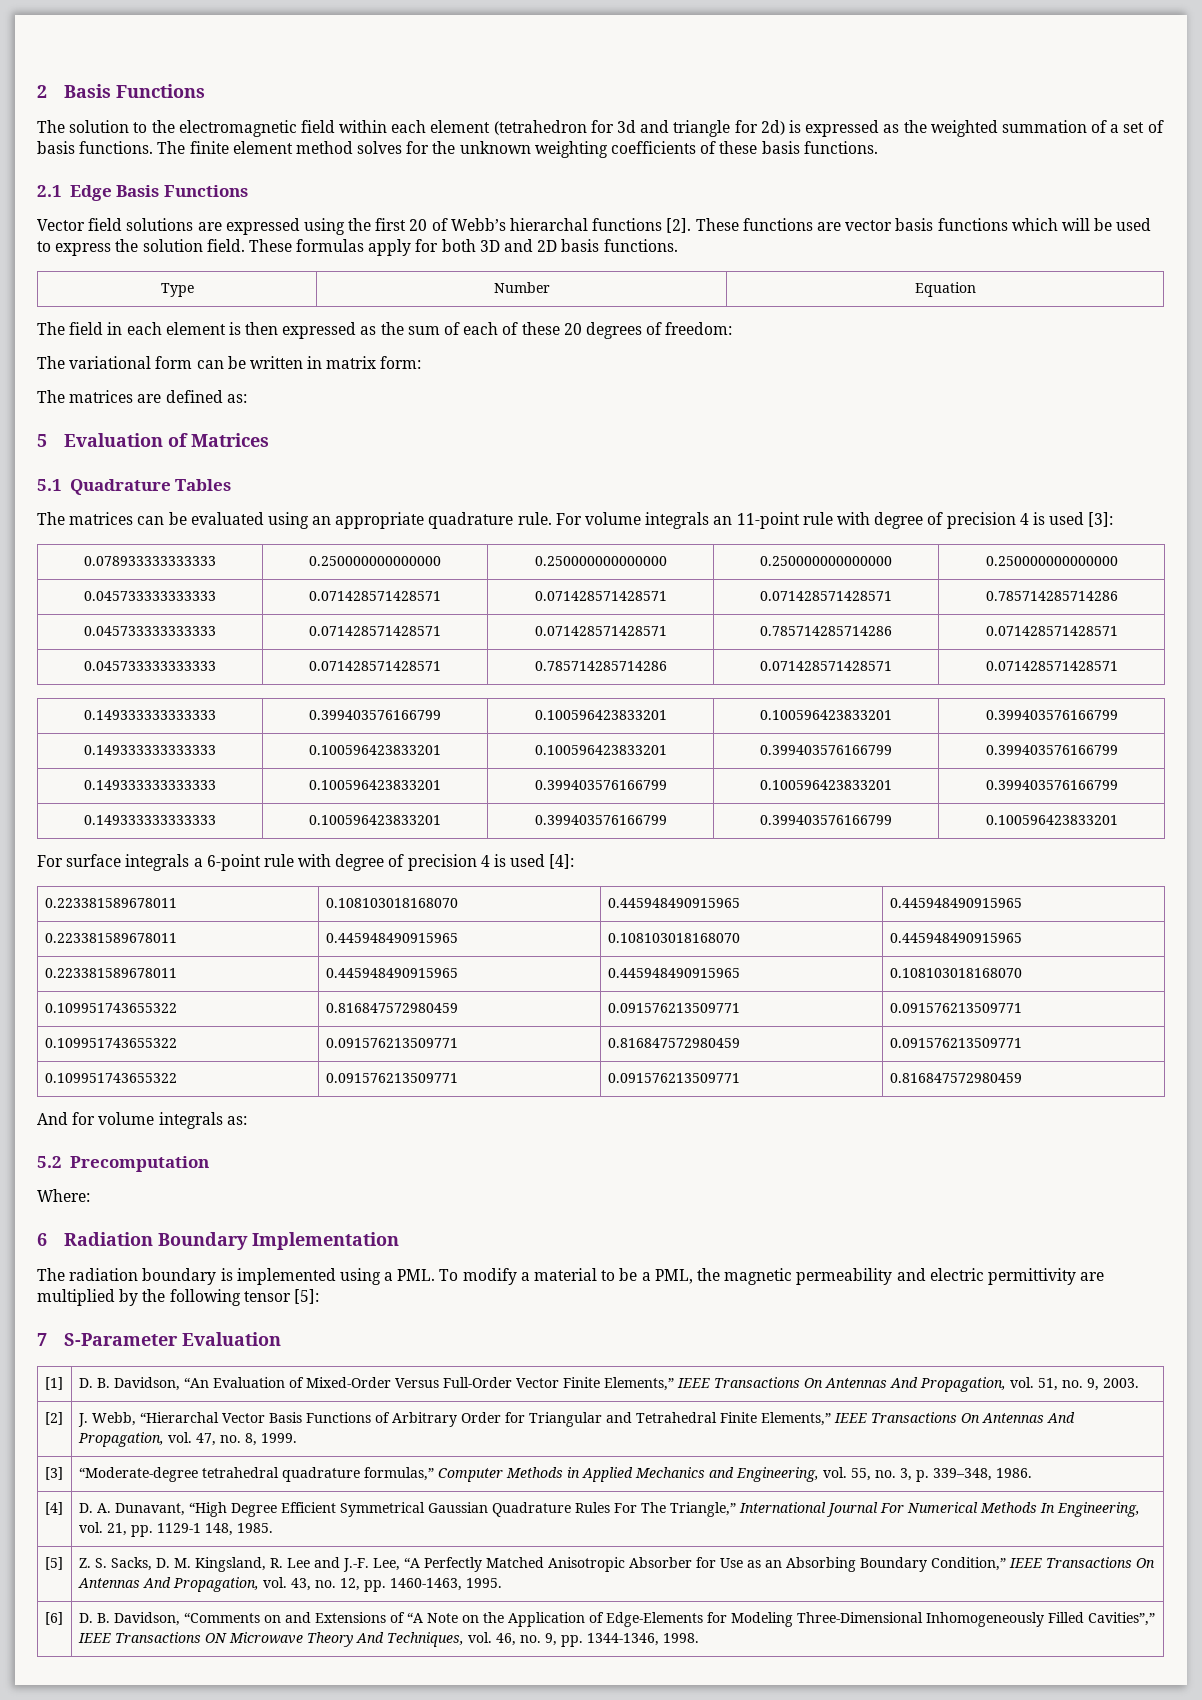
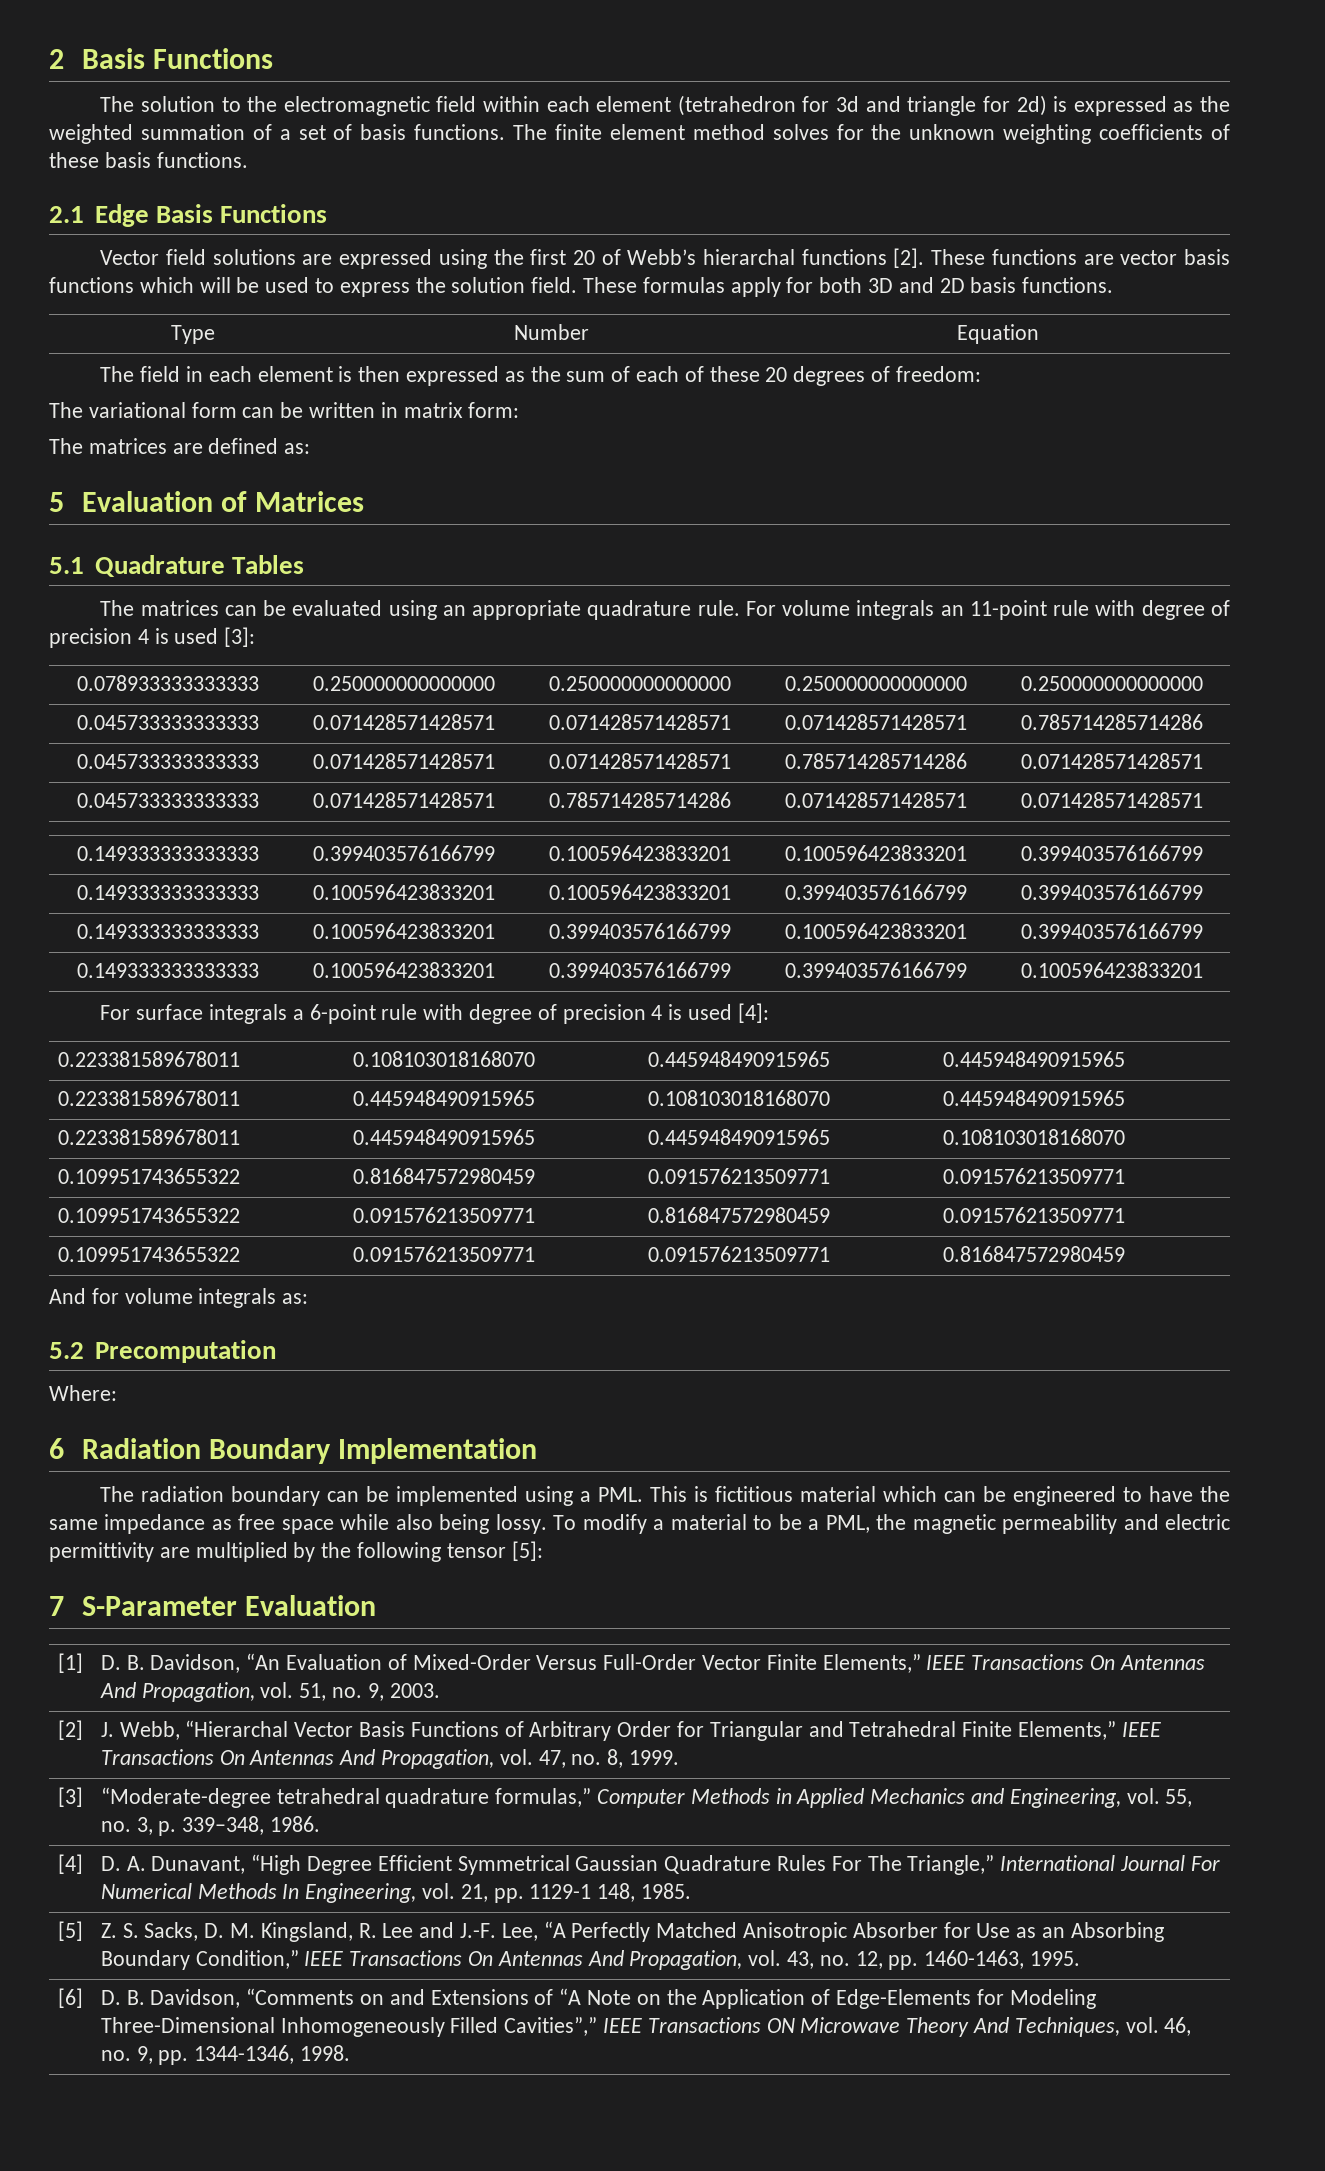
[220,1268,233,1281] is -> [327,1486,390,1502] can be
(436, 1275) none -> [650,1486,1230,1506] [49,1514,547,1534] This is fictitious material which can be engineered to have the same impedance as free space while also being lossy.

